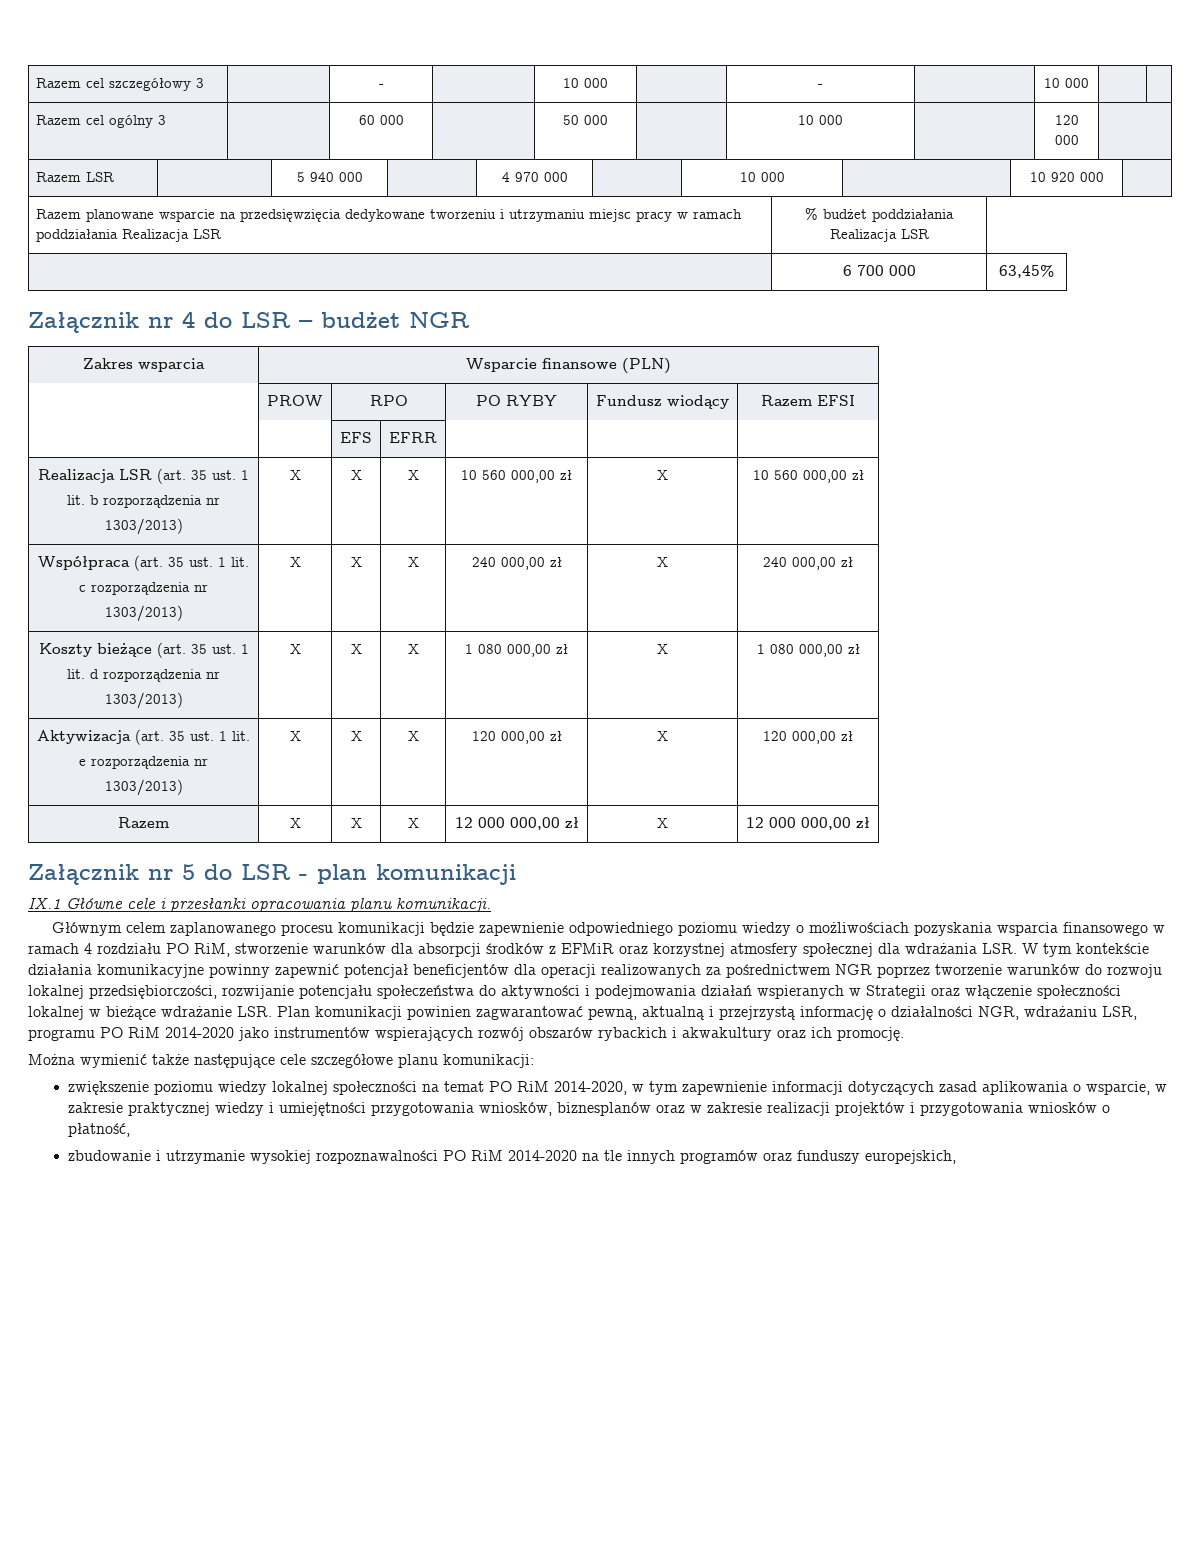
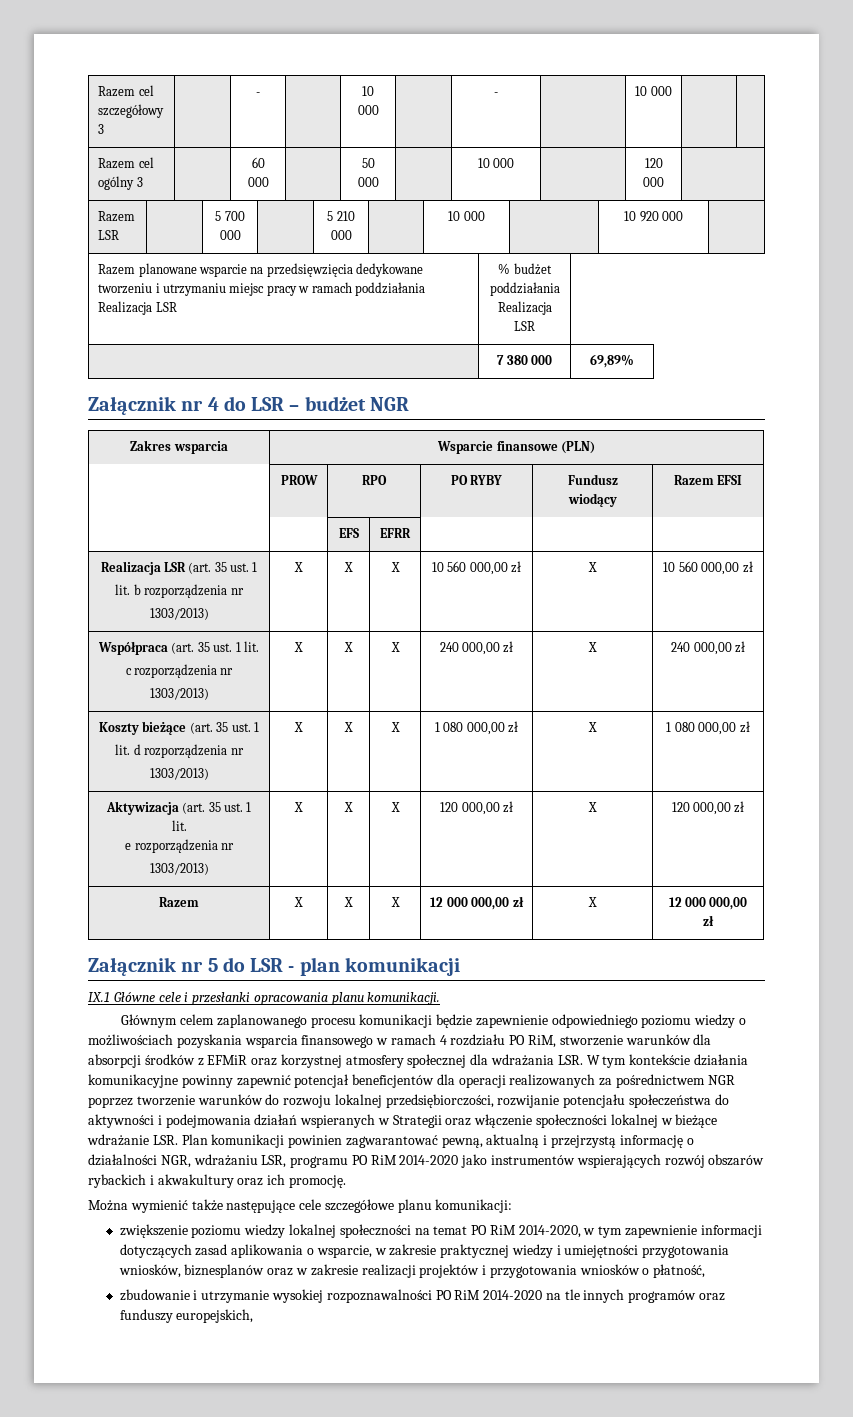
[309,172,363,182] [501,172,539,182] 940 000 | | 4 970 -> [224,211,245,221] [219,230,241,240] [327,211,355,221] 700 000 | | 5 210
[842,265,916,276] [999,265,1054,278] 6 700 000 | 63,45% -> [497,355,552,365] [590,354,634,368] 7 380 000 | 69,89%

